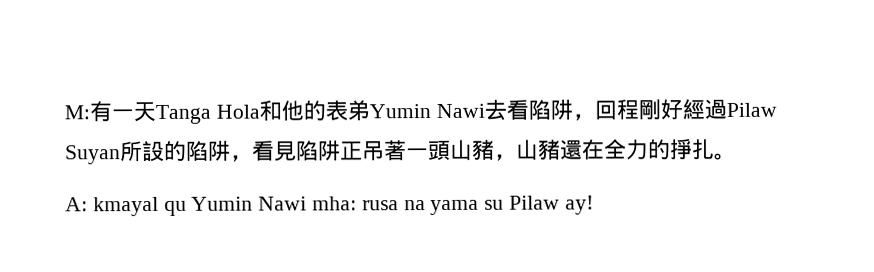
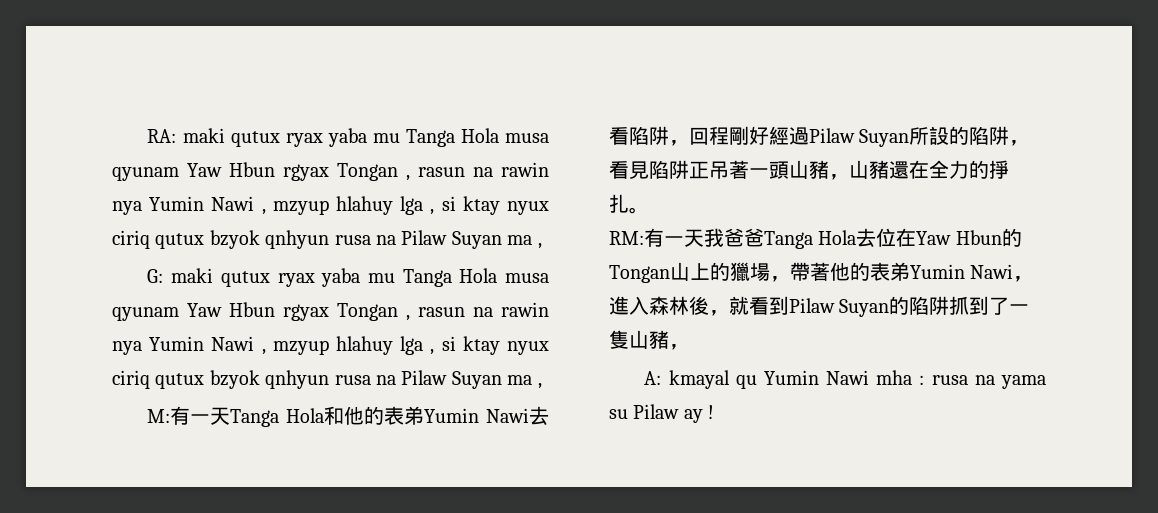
(64, 112) none -> [147,128,549,147] [112,162,549,181] [112,196,549,215] [112,230,542,249] [147,268,549,287] [112,302,549,321] [112,336,549,355] [112,370,542,389] RA: maki qutux ryax yaba mu Tanga Hola musa qyunam Yaw Hbun rgyax Tongan , rasun na rawin nya Yumin Nawi , mzyup hlahuy lga , si ktay nyux ciriq qutux bzyok qnhyun rusa na Pilaw Suyan ma , // G: maki qutux ryax yaba mu Tanga Hola musa qyunam Yaw Hbun rgyax Tongan , rasun na rawin nya Yumin Nawi , mzyup hlahuy lga , si ktay nyux ciriq qutux bzyok qnhyun rusa na Pilaw Suyan ma , //
(737, 156) none -> [609,228,1022,249] [609,262,1034,283] [609,296,1030,317] [609,330,689,350] // RM:有一天我爸爸Tanga Hola去位在Yaw Hbun的Tongan山上的獵場，帶著他的表弟Yumin Nawi，進入森林後，就看到Pilaw Suyan的陷阱抓到了一隻山豬，
[312,196,358,211] mha: -> [876,370,925,385] mha :
[564,195,594,215] ay! -> [683,405,715,423] ay !

